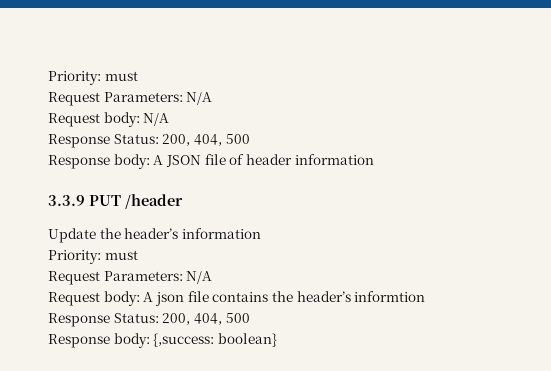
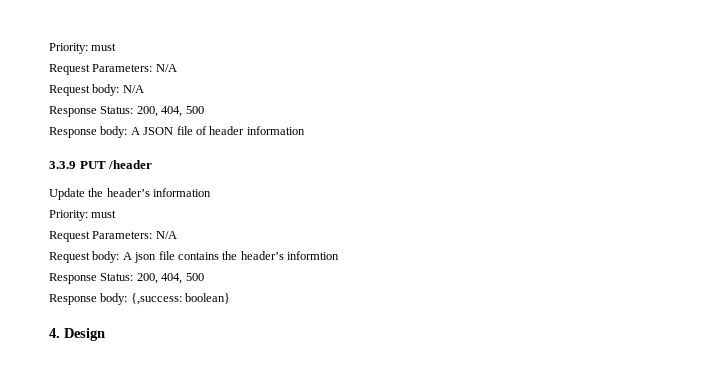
(277, 340) none -> [49,328,105,341] // 4. Design

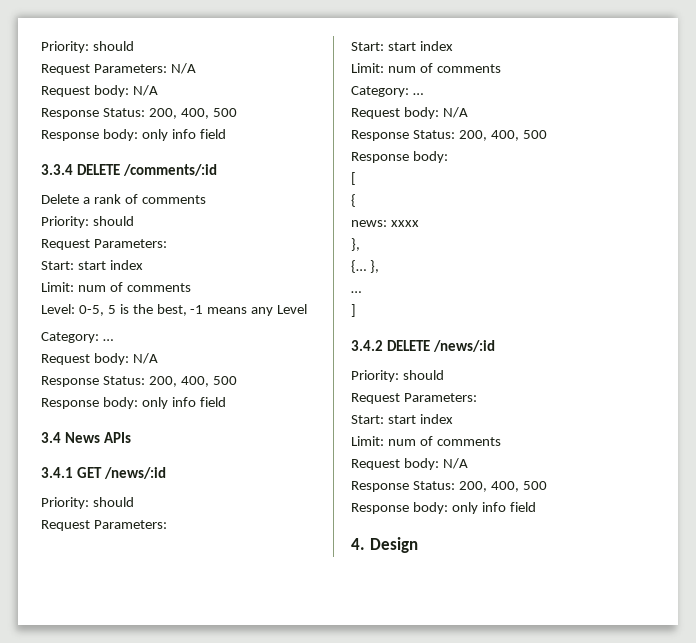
[49,43,117,54] Priority: must -> [41,41,134,53] Priority: should
[161,106,204,117] [49,126,305,138] [49,160,153,169] [49,188,212,200] [49,210,117,221] [49,231,177,242] [49,251,339,263] [49,273,204,284] [49,293,231,305] 404, 500 // Response body: A JSON file of header information // 3.3.9 PUT /header // Update the header’s information // Priority: must // Request Parameters: N/A // Request body: A json file contains the header’s informtion // Response Status: 200, 404, 500 // Response body: {,success: boolean} -> [180,108,237,119] [41,129,226,141] [41,164,218,176] [41,194,206,204] [41,216,134,228] [41,239,167,250] [41,260,143,270] [41,282,191,292] [41,304,308,316] [41,332,113,343] [41,353,158,365] [41,376,237,387] [41,397,226,409] [41,432,132,443] [41,467,167,479] [41,497,134,509] [41,520,167,531] [351,41,453,51] [351,63,501,73] [351,86,423,97] [351,107,468,119] [351,130,547,141] [351,151,448,163] [351,172,356,185] [351,194,356,207] [351,220,419,227] [351,238,360,251] [351,260,379,273] [351,291,361,293] [351,304,356,317] [351,340,496,352] [351,370,444,382] [351,393,477,404] [351,414,453,424] [351,436,501,446] [351,458,468,470] [351,481,547,492] [351,502,536,514] 400, 500 // Response body: only info field // 3.3.4 DELETE /comments/:id // Delete a rank of comments // Priority: should // Request Parameters: // Start: start index // Limit: num of comments // Level: 0-5, 5 is the best, -1 means any Level // Category: … // Request body: N/A // Response Status: 200, 400, 500 // Response body: only info field // 3.4 News APIs // 3.4.1 GET /news/:id // Priority: should // Request Parameters: // Start: start index // Limit: num of comments // Category: … // Request body: N/A // Response Status: 200, 400, 500 // Response body: // [ // { // news: xxxx // }, // {… }, // … // ] // 3.4.2 DELETE /news/:id // Priority: should // Request Parameters: // Start: start index // Limit: num of comments // Request body: N/A // Response Status: 200, 400, 500 // Response body: only info field

